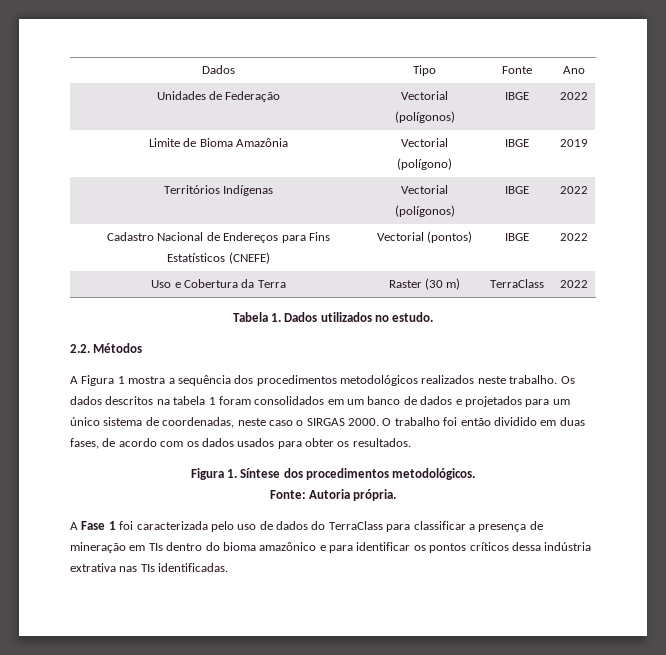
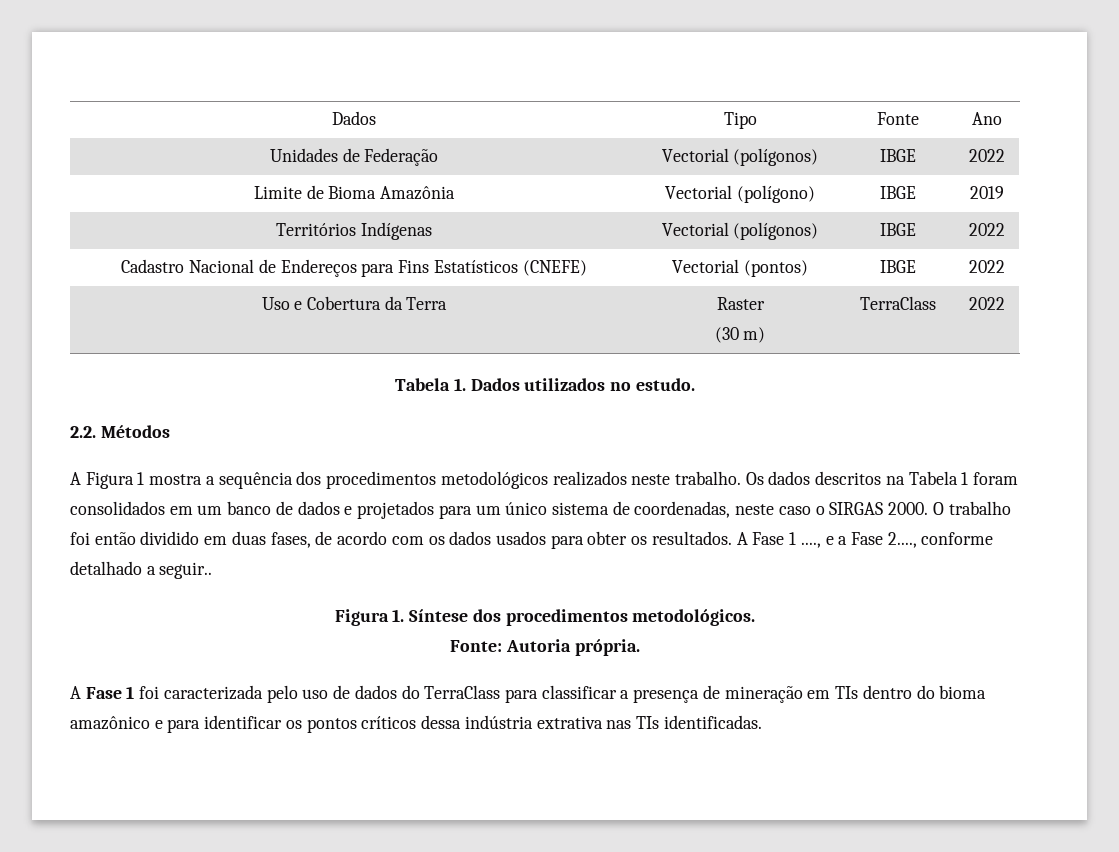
(422, 284) none -> (765, 303) //
[173,396,206,405] tabela -> [908,471,958,485] Tabela
(411, 442) none -> [736,532,994,548] [70,561,213,579] A Fase 1 ...., e a Fase 2...., conforme detalhado a seguir..

